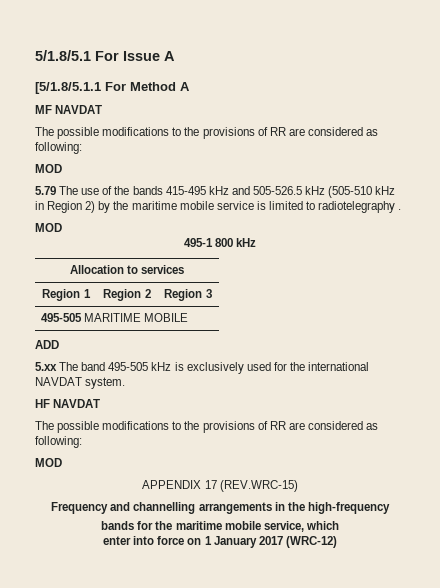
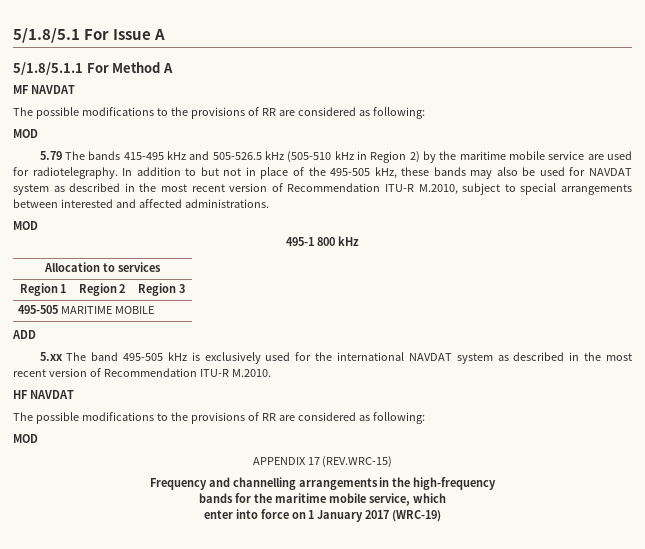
[35,82,101,94] [5/1.8/5.1.1 -> [13,62,83,75] 5/1.8/5.1.1
[81,186,130,195] use of the -> (85, 155) none
[256,201,402,213] is limited to radiotelegraphy . -> [587,151,633,160] [13,167,632,179] [13,183,633,195] [13,199,269,208] are used for radiotelegraphy. In addition to but not in place of the 495-505 kHz, these bands may also be used for NAVDAT system as described in the most recent version of Recommendation ITU-R M.2010, subject to special arrangements between interested and affected administrations.
[85,377,126,389] system. -> [456,352,633,364] [13,368,271,377] system as described in the most recent version of Recommendation ITU-R M.2010.
[285,536,337,548] (WRC-12) -> [392,510,442,522] (WRC-19)

